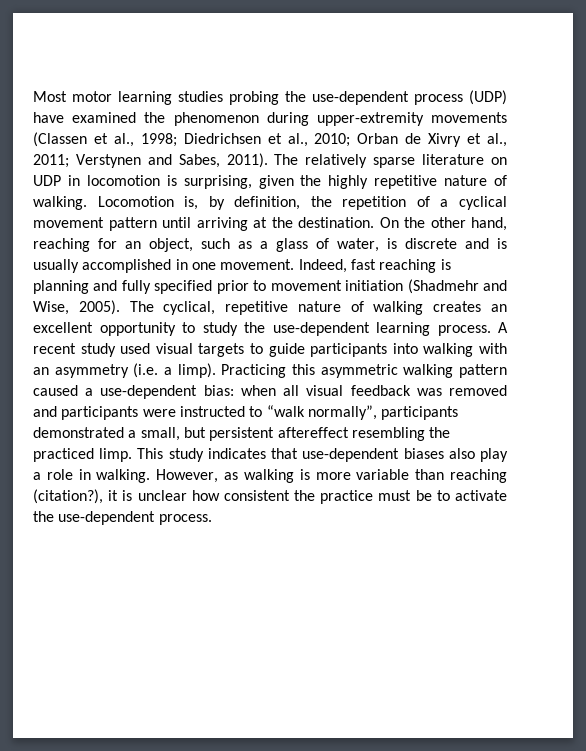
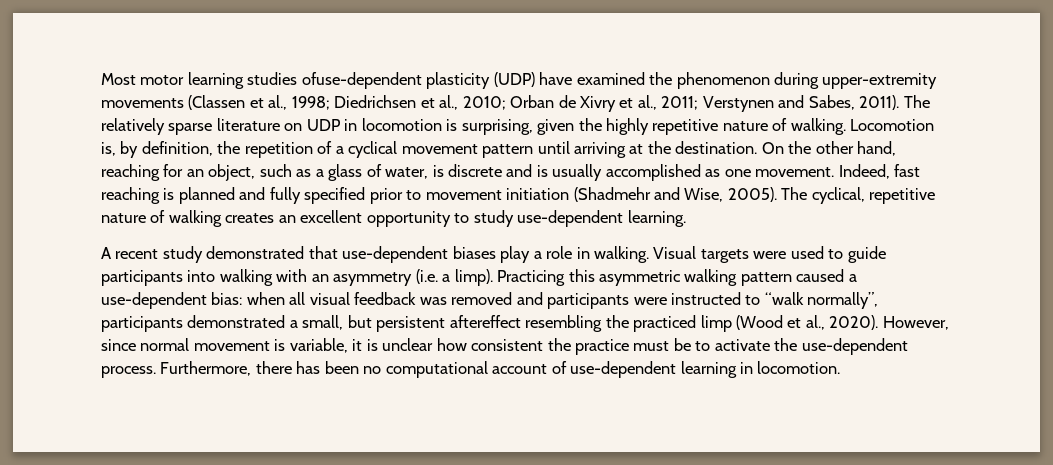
[229,91,463,105] probing the use-dependent process -> [301,72,491,89] ofuse-dependent plasticity
[175,259,188,270] in -> [705,169,721,177] as
[33,280,89,294] planning -> [178,187,235,204] planned
[244,322,508,336] [33,343,245,357] the use-dependent learning process. A recent study used visual targets -> [517,210,686,227] [101,246,824,263] use-dependent learning. // A recent study demonstrated that use-dependent biases play a role in walking. Visual targets were used
[99,448,509,462] [33,469,507,483] [33,489,103,504] limp. This study indicates that use-dependent biases also play a role in walking. However, as walking is more variable than reaching (citation?), -> [700,315,949,332] [101,338,348,353] limp (Wood et al., 2020). However, since normal movement is variable,
(212, 519) none -> [160,361,841,378] Furthermore, there has been no computational account of use-dependent learning in locomotion.

